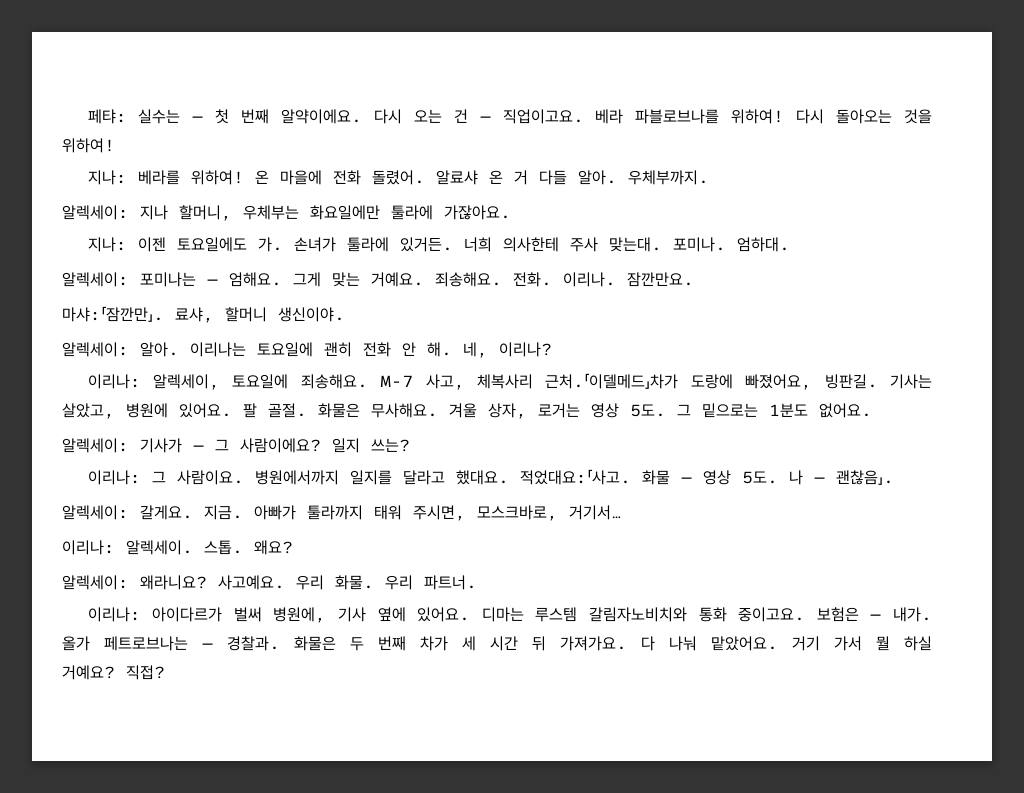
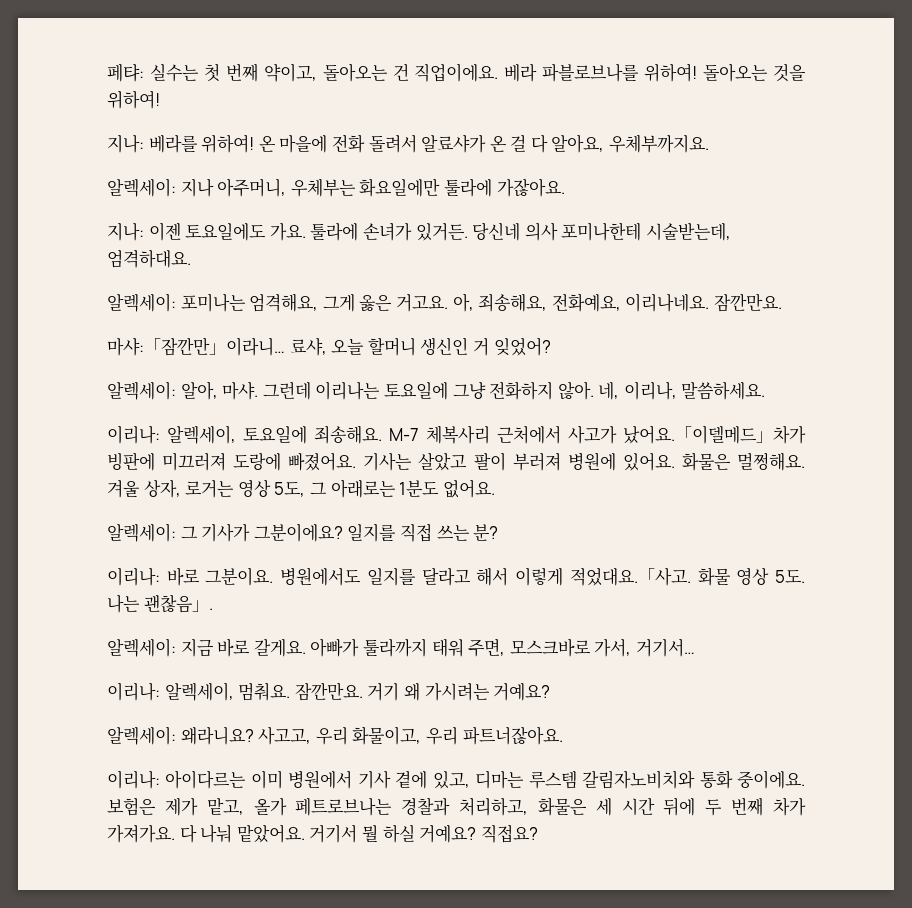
[192,116,204,122] — -> (199, 73) none
[281,109,584,124] 알약이에요. 다시 오는 건 — 직업이고요. -> [263,63,499,82] 약이고, 돌아오는 건 직업이에요.
[796,109,825,124] 다시 -> (698, 72) none
[371,170,709,185] 돌렸어. 알료샤 온 거 다들 알아. 우체부까지. -> [368,134,710,153] 돌려서 알료샤가 온 걸 다 알아요, 우체부까지요.
[179,205,232,221] 할머니, -> [217,178,287,197] 아주머니,
[257,237,790,252] [62,272,694,287] [62,306,345,323] [62,342,552,358] 가. 손녀가 툴라에 있거든. 너희 의사한테 주사 맞는대. 포미나. 엄하대. // 알렉세이: 포미나는 — 엄해요. 그게 맞는 거예요. 죄송해요. 전화. 이리나. 잠깐만요. // 마샤:「잠깐만」. 료샤, 할머니 생신이야. // 알렉세이: 알아. 이리나는 토요일에 괜히 전화 안 해. 네, 이리나? -> [269,222,731,241] [107,250,191,268] [107,293,782,312] [107,337,551,356] [107,381,766,400] 가요. 툴라에 손녀가 있거든. 당신네 의사 포미나한테 시술받는데, 엄격하대요. // 알렉세이: 포미나는 엄격해요, 그게 옳은 거고요. 아, 죄송해요, 전화예요, 이리나네요. 잠깐만요. // 마샤:「잠깐만」이라니… 료샤, 오늘 할머니 생신인 거 잊었어? // 알렉세이: 알아, 마샤. 그런데 이리나는 토요일에 그냥 전화하지 않아. 네, 이리나, 말씀하세요.
[425,373,932,390] [62,403,438,419] 사고, 체복사리 근처.「이델메드」차가 도랑에 빠졌어요, 빙판길. 기사는 살았고, 병원에 있어요. 팔 골절. 화물은 무사해요. -> [426,425,806,444] [107,452,805,471] 체복사리 근처에서 사고가 났어요.「이델메드」차가 빙판에 미끄러져 도랑에 빠졌어요. 기사는 살았고 팔이 부러져 병원에 있어요. 화물은 멀쩡해요.
[630,403,758,418] 5도. 그 밑으로는 -> [274,479,396,498] 5도, 그 아래로는
[140,438,410,453] [87,470,587,485] 기사가 — 그 사람이에요? 일지 쓰는? // 이리나: 그 사람이요. 병원에서까지 일지를 달라고 했대요. 적었대요: -> [180,523,499,542] [107,567,638,586] 그 기사가 그분이에요? 일지를 직접 쓰는 분? // 이리나: 바로 그분이요. 병원에서도 일지를 달라고 해서 이렇게 적었대요.
[680,470,825,485] — 영상 5도. 나 — -> [736,568,806,585] [107,594,140,613] 영상 5도. 나는
[140,505,622,521] [62,540,293,555] [62,575,477,590] [87,607,932,623] [62,636,546,651] 갈게요. 지금. 아빠가 툴라까지 태워 주시면, 모스크바로, 거기서… // 이리나: 알렉세이. 스톱. 왜요? // 알렉세이: 왜라니요? 사고예요. 우리 화물. 우리 파트너. // 이리나: 아이다르가 벌써 병원에, 기사 옆에 있어요. 디마는 루스템 갈림자노비치와 통화 중이고요. 보험은 — 내가. 올가 페트로브나는 — 경찰과. 화물은 두 번째 차가 세 시간 뒤 -> [180,638,695,657] [107,682,551,701] [107,726,563,745] [107,770,805,789] [107,797,806,816] 지금 바로 갈게요. 아빠가 툴라까지 태워 주면, 모스크바로 가서, 거기서… // 이리나: 알렉세이, 멈춰요. 잠깐만요. 거기 왜 가시려는 거예요? // 알렉세이: 왜라니요? 사고고, 우리 화물이고, 우리 파트너잖아요. // 이리나: 아이다르는 이미 병원에서 기사 곁에 있고, 디마는 루스템 갈림자노비치와 통화 중이에요. 보험은 제가 맡고, 올가 페트로브나는 경찰과 처리하고, 화물은 세 시간 뒤에 두 번째 차가
[792,636,862,651] 거기 가서 -> [309,824,358,843] 거기서
[126,665,165,680] 직접? -> [480,824,538,843] 직접요?

